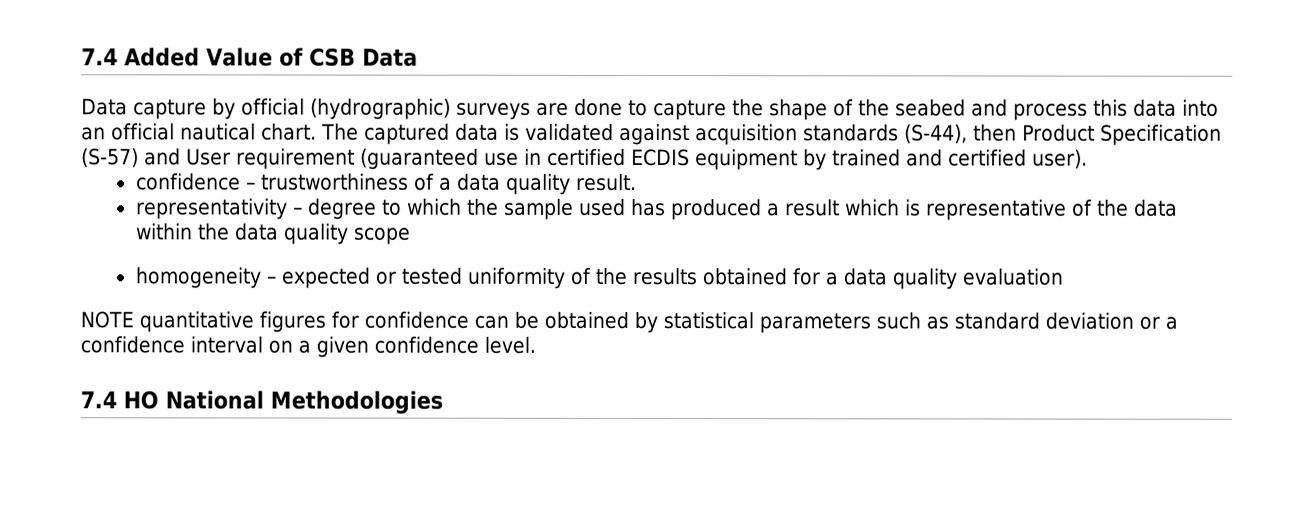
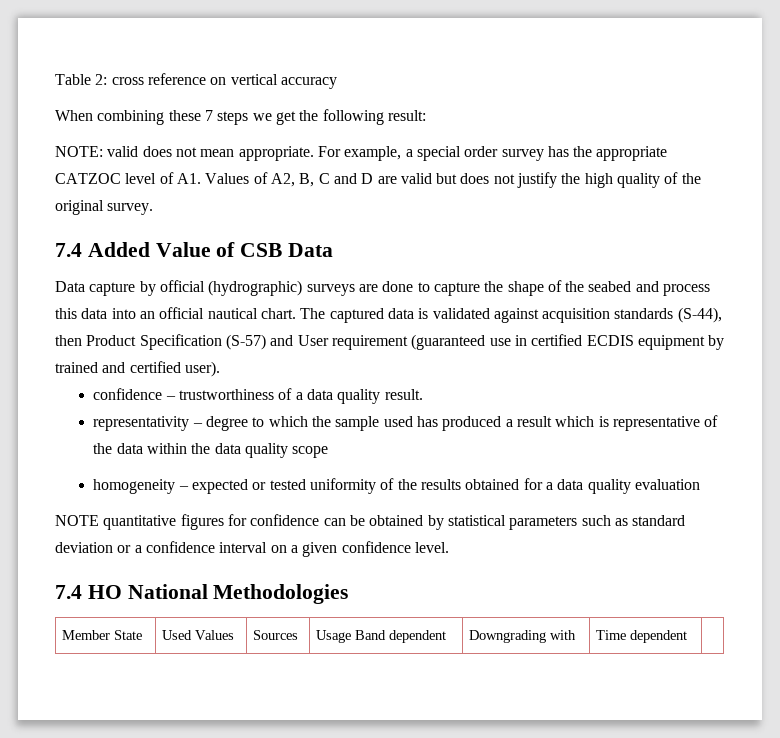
(81, 57) none -> [55,73,337,89] [55,109,426,125] [55,146,668,161] [55,172,701,188] [55,200,154,215] Table 2: cross reference on vertical accuracy // When combining these 7 steps we get the following result: // NOTE: valid does not mean appropriate. For example, a special order survey has the appropriate CATZOC level of A1. Values of A2, B, C and D are valid but does not justify the high quality of the original survey. //
(443, 402) none -> [61,630,142,640] [161,630,234,640] [252,630,298,640] [315,630,446,643] [468,630,576,643] [595,630,687,643] // Member State | Used Values | Sources | Usage Band dependent | Downgrading with | Time dependent |

